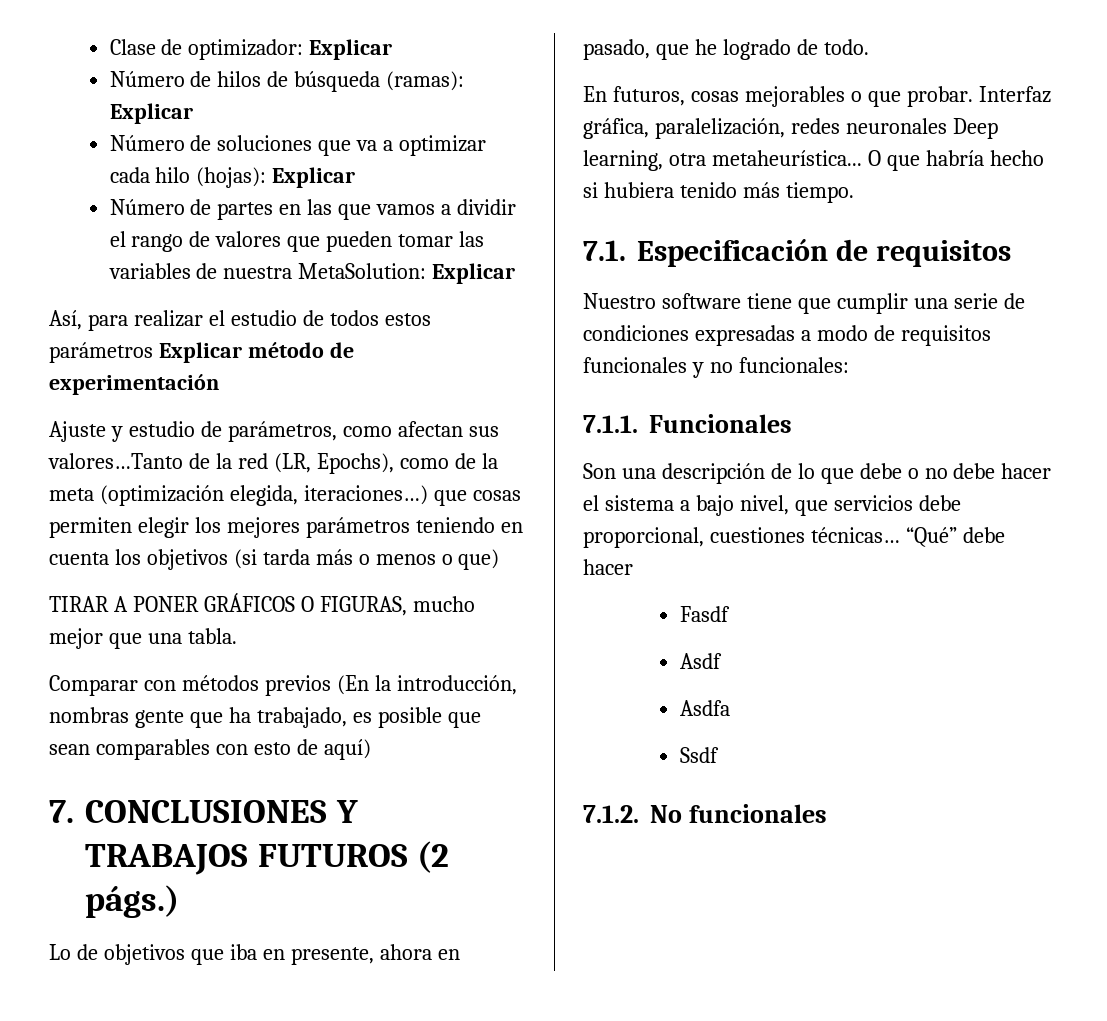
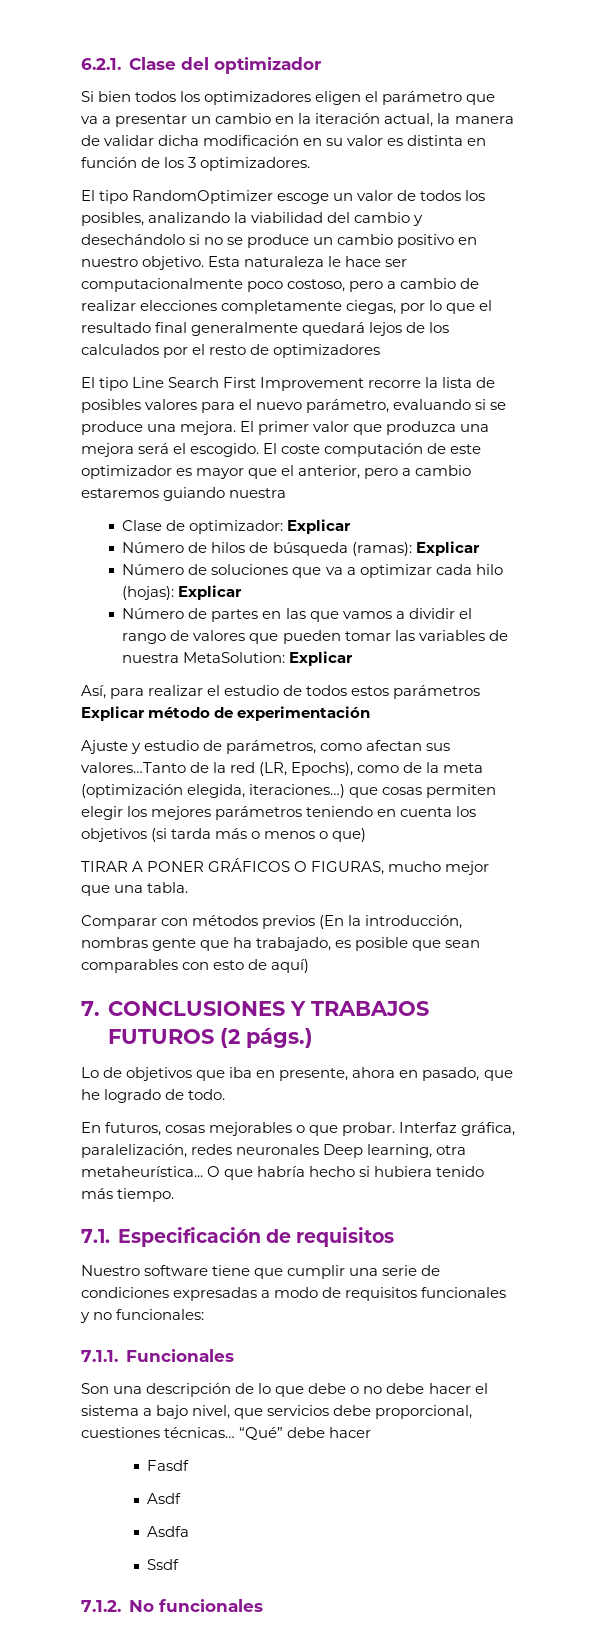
(109, 47) none -> [81,57,321,74] [81,91,496,105] [81,113,514,127] [81,135,487,146] [81,157,311,171] [81,190,486,204] [81,212,424,226] [81,234,478,248] [81,256,408,270] [81,278,480,292] [81,300,493,314] [81,322,450,336] [81,344,381,358] [81,377,496,391] [81,399,507,413] [81,421,490,435] [81,443,482,457] [81,465,472,479] [81,487,287,501] 6.2.1. Clase del optimizador // Si bien todos los optimizadores eligen el parámetro que va a presentar un cambio en la iteración actual, la manera de validar dicha modificación en su valor es distinta en función de los 3 optimizadores. // El tipo RandomOptimizer escoge un valor de todos los posibles, analizando la viabilidad del cambio y desechándolo si no se produce un cambio positivo en nuestro objetivo. Esta naturaleza le hace ser computacionalmente poco costoso, pero a cambio de realizar elecciones completamente ciegas, por lo que el resultado final generalmente quedará lejos de los calculados por el resto de optimizadores // El tipo Line Search First Improvement recorre la lista de posibles valores para el nuevo parámetro, evaluando si se produce una mejora. El primer valor que produzca una mejora será el escogido. El coste computación de este optimizador es mayor que el anterior, pero a cambio estaremos guiando nuestra //

